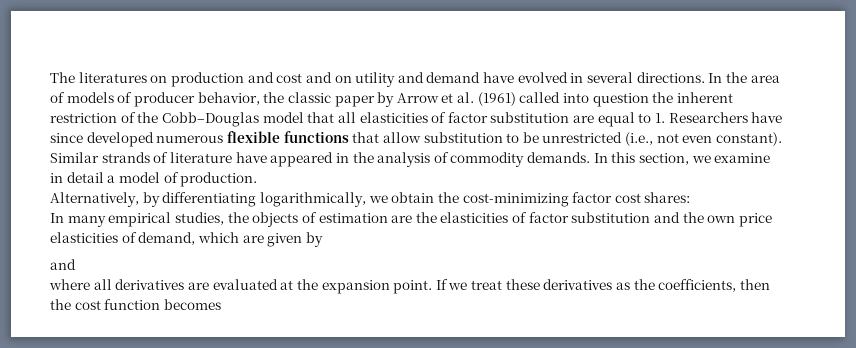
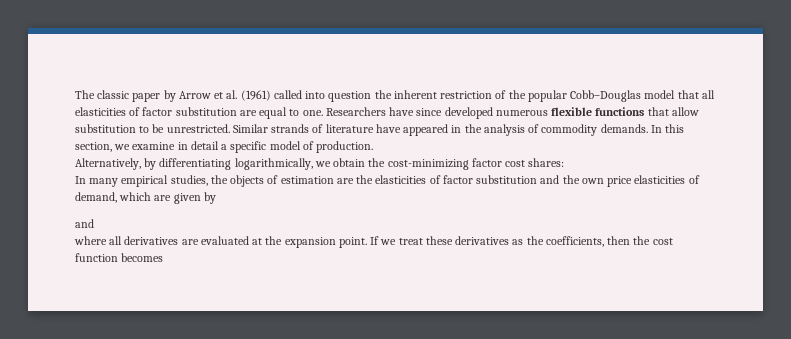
[78,72,780,87] [50,92,285,107] literatures on production and cost and on utility and demand have evolved in several directions. In the area of models of producer behavior, the -> (95, 94) none
(159, 117) none -> [527,90,567,102] popular
[655,113,666,123] 1. -> [302,110,323,116] one.
[542,132,783,146] unrestricted (i.e., not even constant). -> [166,124,230,133] unrestricted.
(116, 179) none -> [230,141,267,153] specific

